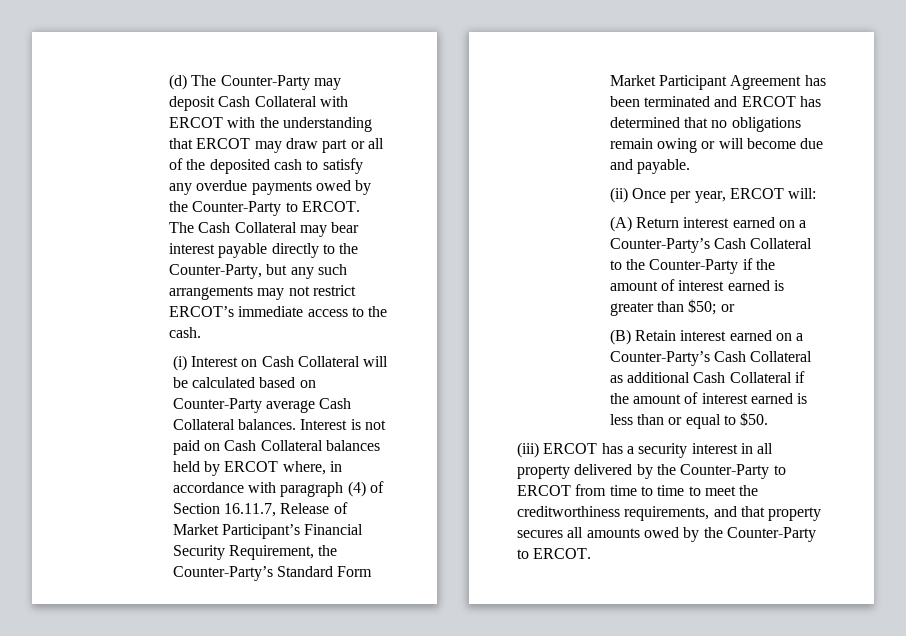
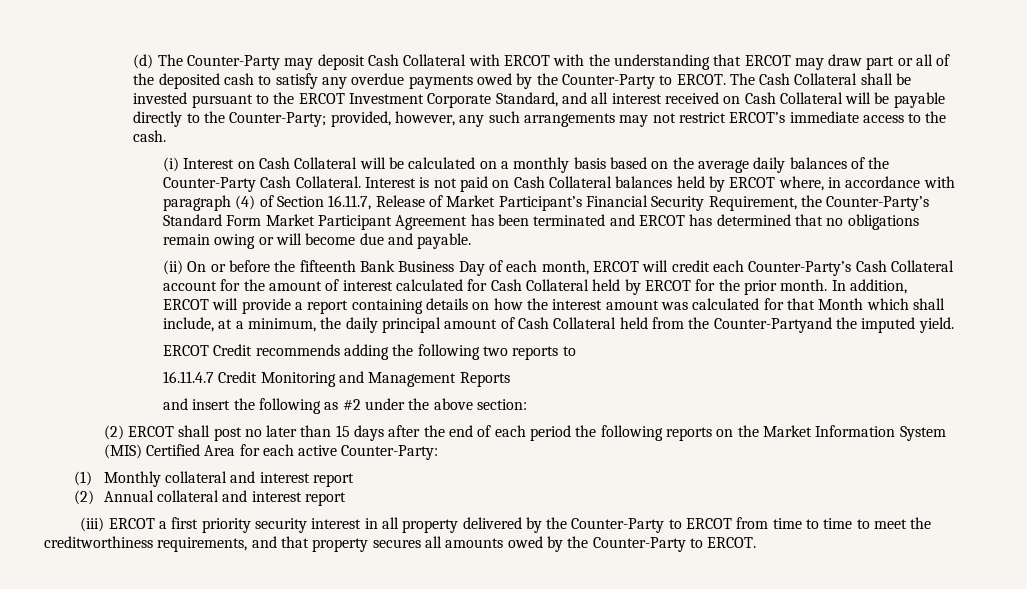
[299,222,360,237] [169,243,216,254] may bear interest -> [860,73,912,85] [133,92,890,108] shall be invested pursuant to the ERCOT Investment Corporate Standard, and all interest received on Cash Collateral will be
[169,264,288,279] Counter-Party, but -> [229,111,455,127] Counter-Party; provided, however,
[259,377,316,388] [172,398,352,413] [172,419,297,430] based on Counter-Party average Cash Collateral balances. -> [479,157,890,173] [163,176,361,192] on a monthly basis based on the average daily balances of the Counter-Party Cash Collateral.
[632,188,817,203] [609,216,807,232] [609,238,813,253] [609,258,775,274] [609,279,784,291] [609,299,735,316] [609,329,804,345] [609,351,813,366] [609,371,805,383] [609,392,808,404] [609,412,769,429] Once per year, ERCOT will: // (A) Return interest earned on a Counter-Party’s Cash Collateral to the Counter-Party if the amount of interest earned is greater than $50; or // (B) Retain interest earned on a Counter-Party’s Cash Collateral as additional Cash Collateral if the amount of interest earned is less than or equal to $50. -> [187,260,954,276] [163,279,907,295] [163,298,945,314] [163,317,954,333] [163,344,576,360] [163,371,510,387] [163,398,528,414] [103,425,946,441] [103,444,439,460] [73,471,354,487] [73,490,346,506] On or before the fifteenth Bank Business Day of each month, ERCOT will credit each Counter-Party’s Cash Collateral account for the amount of interest calculated for Cash Collateral held by ERCOT for the prior month. In addition, ERCOT will provide a report containing details on how the interest amount was calculated for that Month which shall include, at a minimum, the daily principal amount of Cash Collateral held from the Counter-Partyand the imputed yield. // ERCOT Credit recommends adding the following two reports to // 16.11.4.7 Credit Monitoring and Management Reports // and insert the following as #2 under the above section: // (2) ERCOT shall post no later than 15 days after the end of each period the following reports on the Market Information System (MIS) Certified Area for each active Counter-Party: // (1) Monthly collateral and interest report // (2) Annual collateral and interest report
[601,443,634,454] has a -> [158,517,251,533] a first priority

